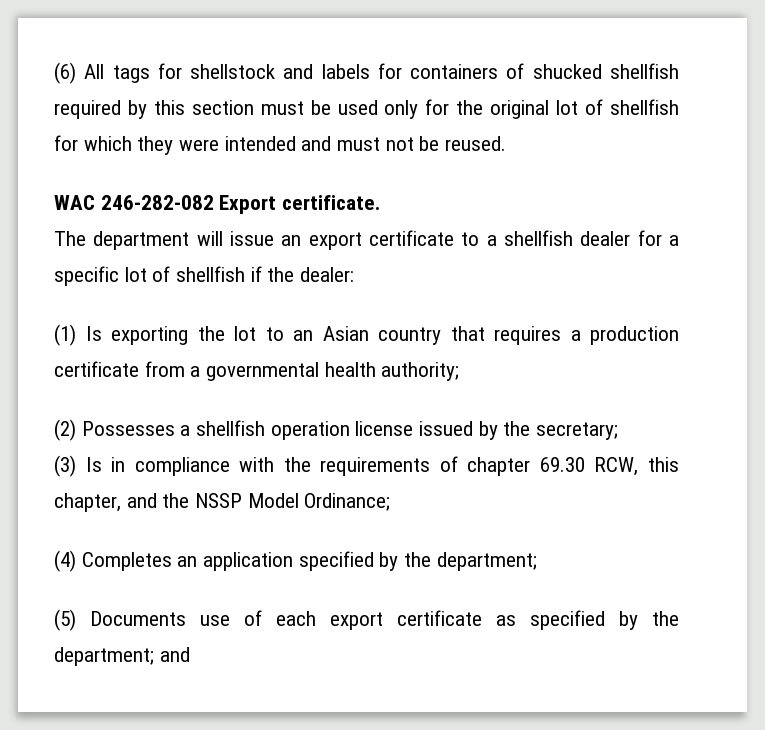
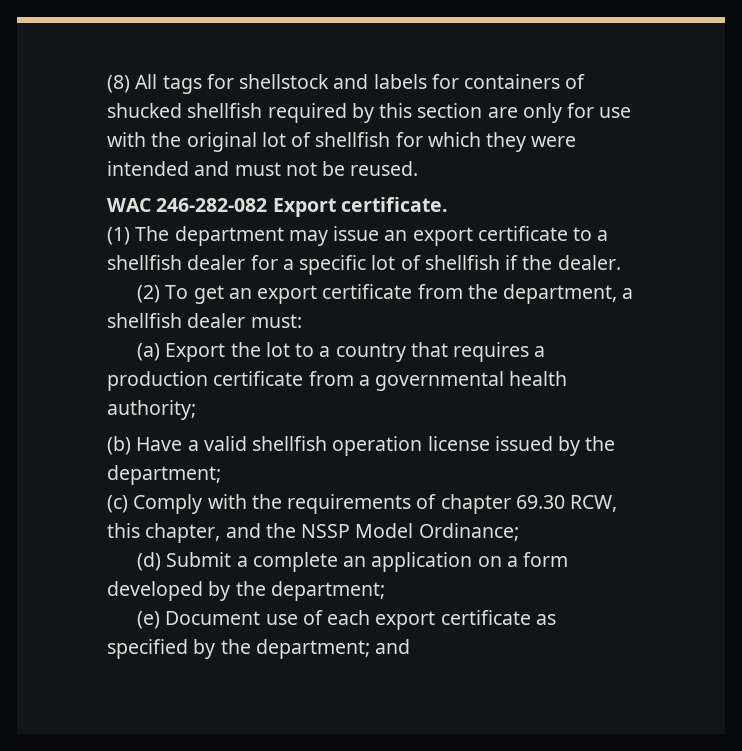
[54,62,76,84] (6) -> [107,75,130,93] (8)
[260,99,450,119] must be used only for -> [487,103,632,123] [107,132,146,147] are only for use with
(381, 202) none -> [107,227,130,245] (1)
[196,231,223,246] will -> [288,230,328,246] may
[300,267,355,282] [54,324,188,346] dealer: // (1) Is exporting -> [557,255,621,270] [137,284,634,304] [107,313,302,328] [137,343,226,362] dealer. // (2) To get an export certificate from the department, a shellfish dealer must: // (a) Export
[293,326,369,341] an Asian -> [319,346,331,357] a
[54,419,191,441] (2) Possesses a -> [107,436,247,455] (b) Have a valid
[536,422,619,440] [54,455,230,477] secretary; // (3) Is in compliance -> [107,465,221,485] [107,494,203,514] department; // (c) Comply
[54,550,537,572] [54,609,186,631] (4) Completes an application specified by the department; // (5) Documents -> [137,552,569,572] [107,581,385,601] [137,611,261,629] (d) Submit a complete an application on a form developed by the department; // (e) Document

